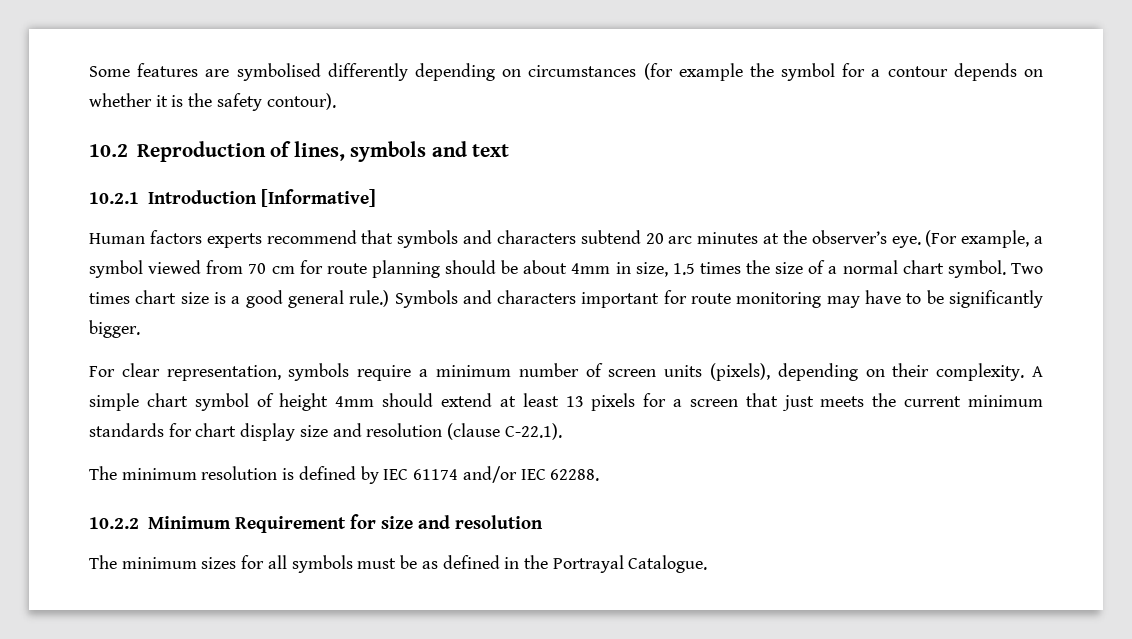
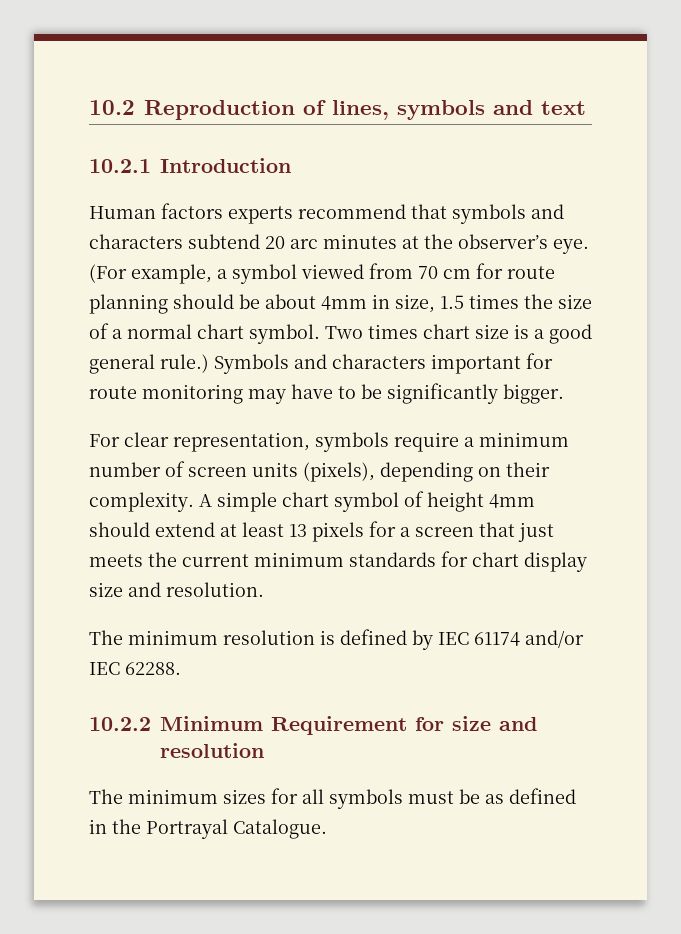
[89,63,1043,81] [89,93,336,111] Some features are symbolised differently depending on circumstances (for example the symbol for a contour depends on whether it is the safety contour). // -> (89, 107) none
[260,189,376,207] [Informative] -> (291, 165) none
[366,423,562,440] resolution (clause C-22.1). -> [166,582,264,597] resolution.

